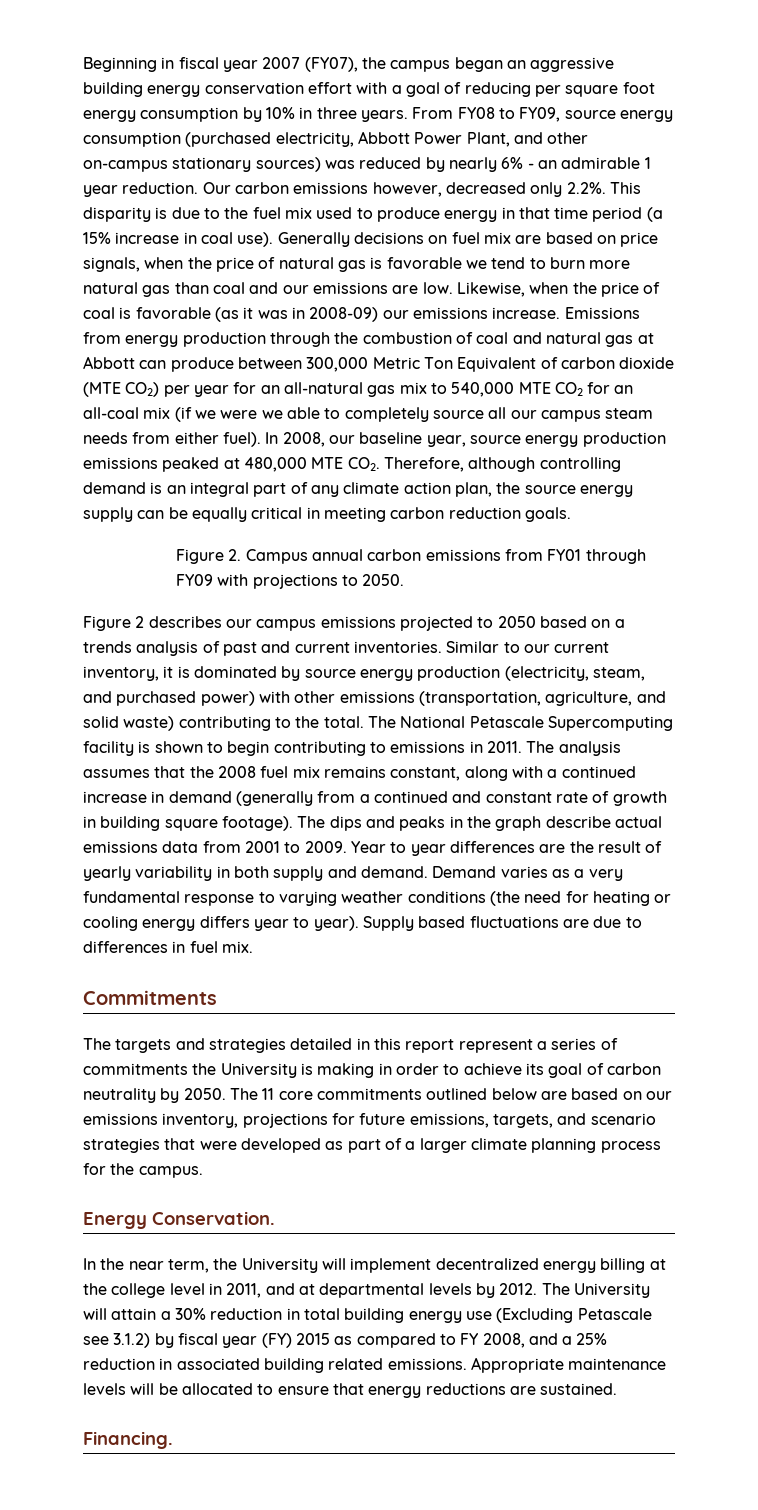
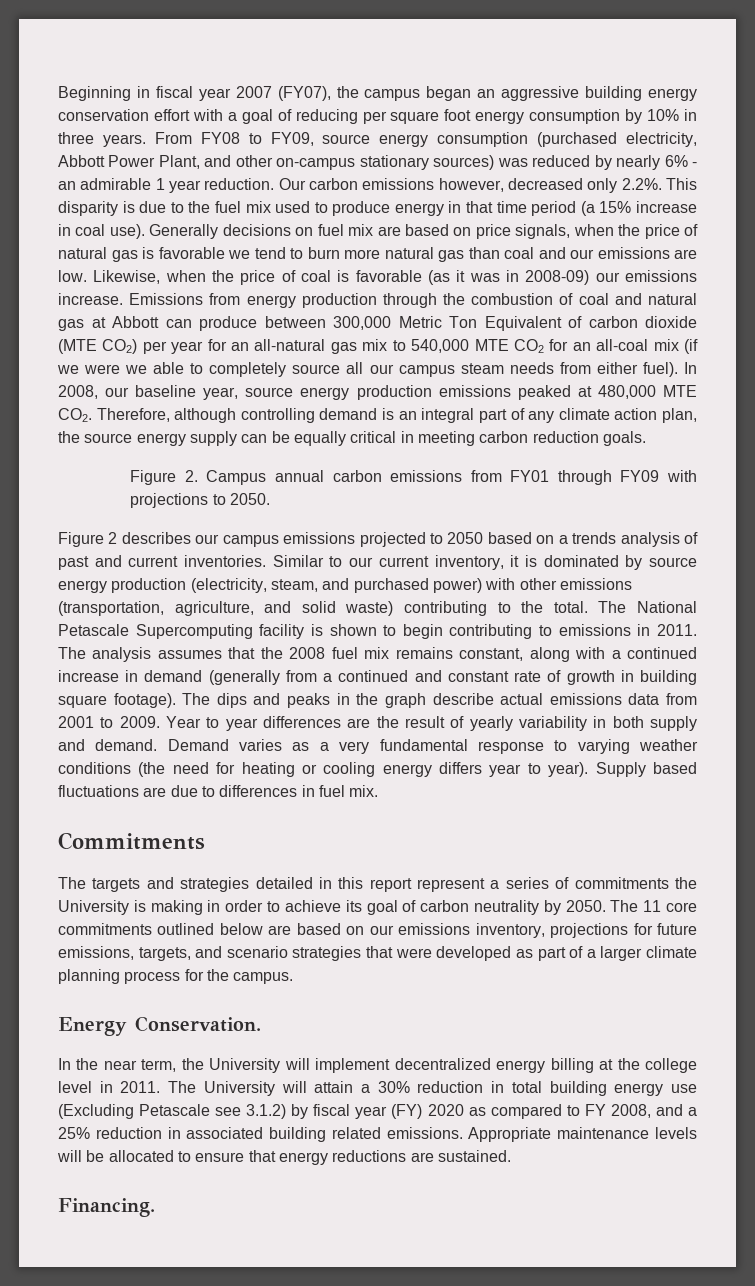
[226,1283,538,1298] 2011, and at departmental levels by 2012. -> [120,1081,161,1093] 2011.
[295,1333,330,1345] 2015 -> [427,1104,464,1116] 2020

